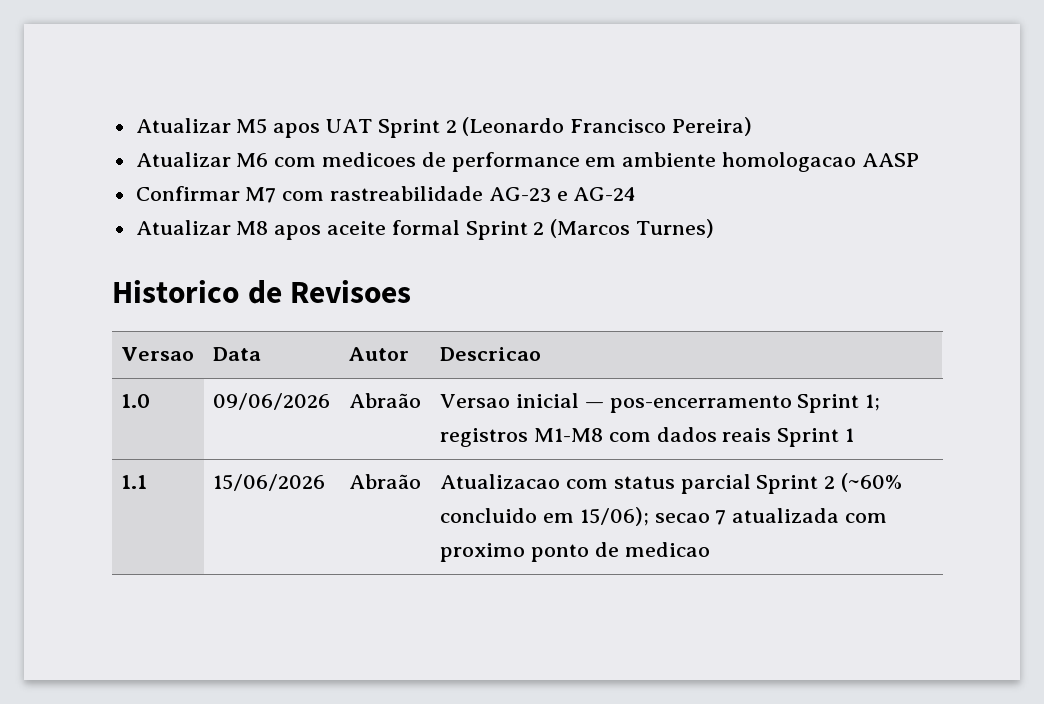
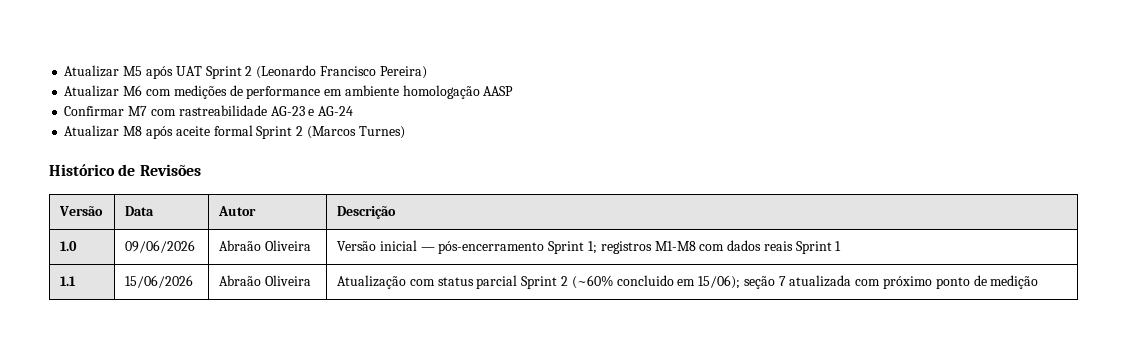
[273,123,321,138] apos -> [145,66,173,79] após
[322,152,417,167] medicoes -> [173,85,227,99] medições
[722,152,857,172] homologacao -> [402,85,480,99] homologação
[274,225,322,240] apos -> [145,126,173,139] após
[112,280,412,304] [121,347,195,361] Historico de Revisoes // Versao -> [49,164,201,176] [59,206,104,216] Histórico de Revisões // Versão
[440,347,542,361] Descricao -> [337,206,397,219] Descrição
[440,394,511,408] | Versao -> [264,240,311,251] [337,241,377,251] Oliveira | Versão
[609,395,792,413] pos-encerramento -> [438,241,545,254] pós-encerramento
[440,474,561,489] | Atualizacao -> [264,275,311,286] [337,275,407,289] Oliveira | Atualização
[654,513,710,523] secao -> [743,276,775,289] seção
[440,543,526,562] proximo -> [882,276,932,289] próximo
[624,542,710,557] medicao -> [990,275,1039,289] medição

